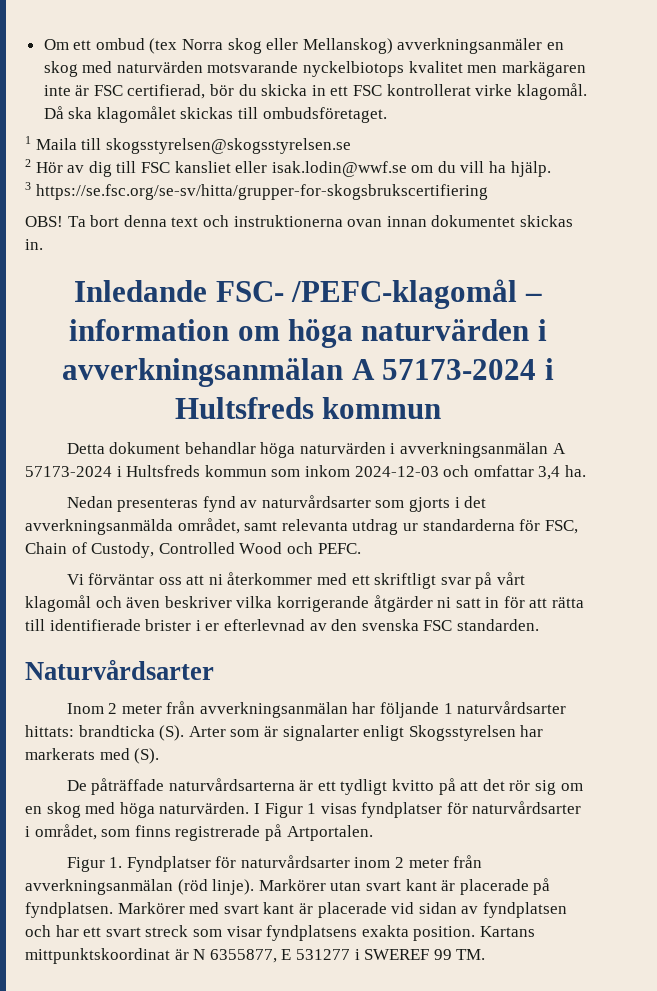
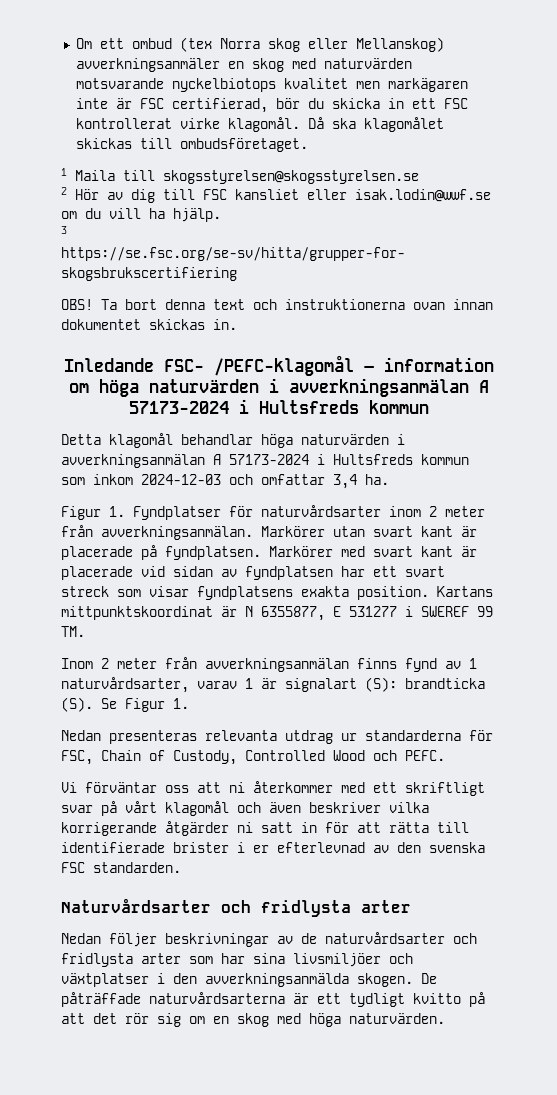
[109,442,181,454] dokument -> [109,433,173,448] klagomål
[66,495,487,512] [25,518,278,535] Nedan presenteras fynd av naturvårdsarter som gjorts i det avverkningsanmälda området, samt -> [61,505,485,520] [61,525,477,540] [61,545,477,560] [61,566,445,580] [61,586,493,600] [61,606,493,621] [61,626,85,637] [61,657,477,672] [61,677,485,693] [61,697,189,712] [61,730,197,744] Figur 1. Fyndplatser för naturvårdsarter inom 2 meter från avverkningsanmälan. Markörer utan svart kant är placerade på fyndplatsen. Markörer med svart kant är placerade vid sidan av fyndplatsen har ett svart streck som visar fyndplatsens exakta position. Kartans mittpunktskoordinat är N 6355877, E 531277 i SWEREF 99 TM. // Inom 2 meter från avverkningsanmälan finns fynd av 1 naturvårdsarter, varav 1 är signalart (S): brandticka (S). Se Figur 1. // Nedan presenteras
[66,701,567,718] [25,725,544,741] [25,748,160,764] // Inom 2 meter från avverkningsanmälan har följande 1 naturvårdsarter hittats: brandticka (S). Arter som är signalarter enligt Skogsstyrelsen har markerats med (S). // -> [221,900,411,917] [61,932,477,947] [61,953,413,967] [61,973,413,987] och fridlysta arter // Nedan följer beskrivningar av de naturvårdsarter och fridlysta arter som har sina livsmiljöer och växtplatser i den avverkningsanmälda skogen.
[253,801,582,818] [25,824,373,841] [66,855,483,872] [25,878,551,895] [25,902,567,918] [25,925,535,941] [25,948,486,964] I Figur 1 visas fyndplatser för naturvårdsarter i området, som finns registrerade på Artportalen. // Figur 1. Fyndplatser för naturvårdsarter inom 2 meter från avverkningsanmälan (röd linje). Markörer utan svart kant är placerade på fyndplatsen. Markörer med svart kant är placerade vid sidan av fyndplatsen och har ett svart streck som visar fyndplatsens exakta position. Kartans mittpunktskoordinat är N 6355877, E 531277 i SWEREF 99 TM. -> (445, 1018) none

